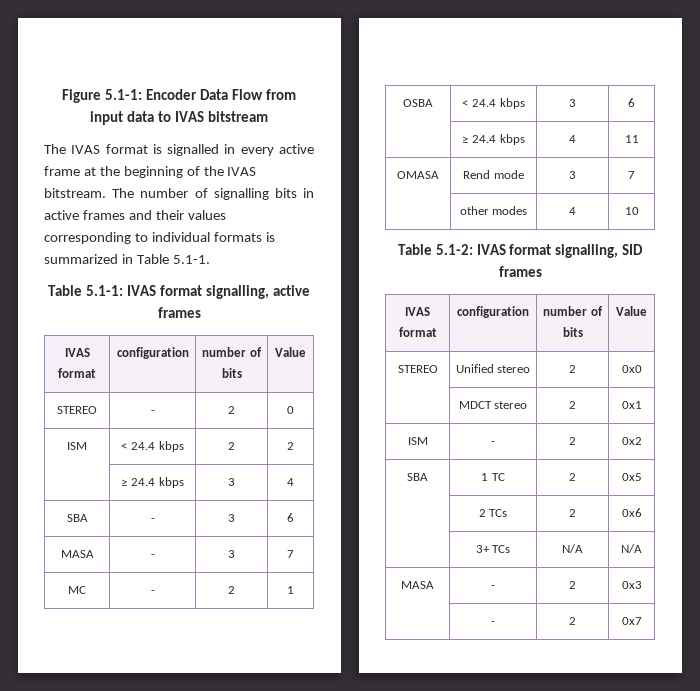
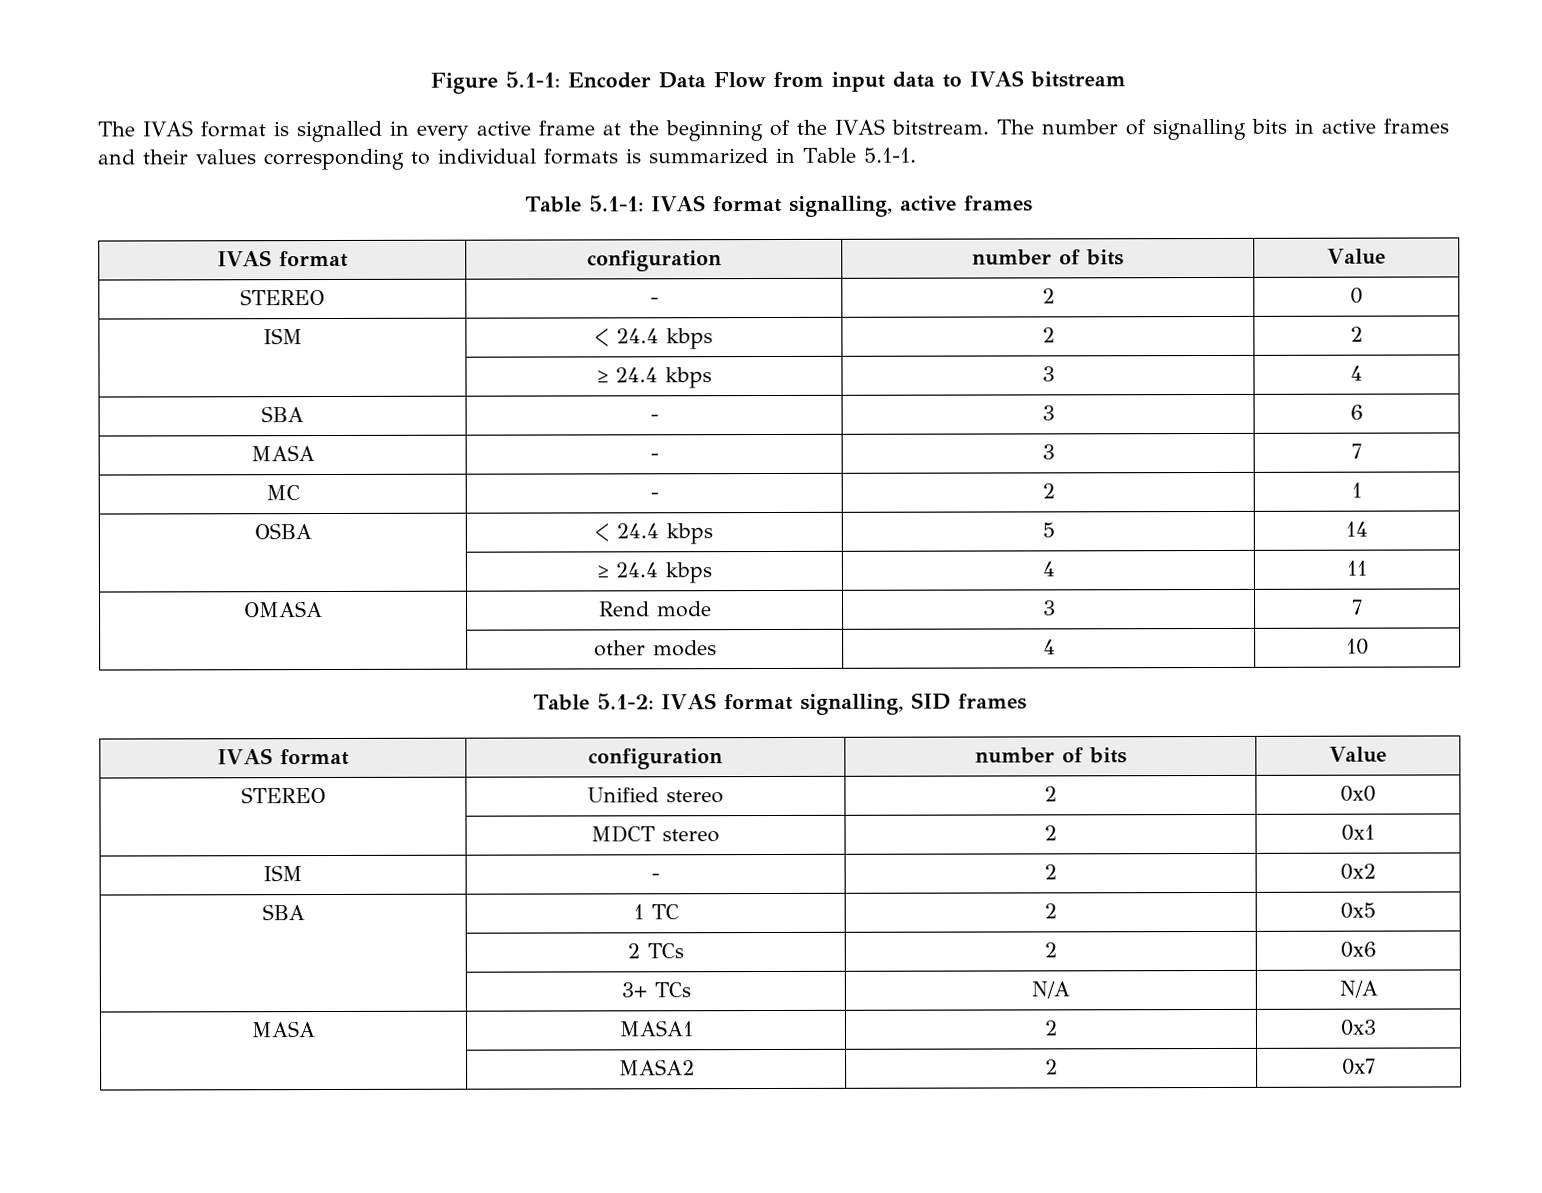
[569,99,576,107] [628,98,635,107] 3 | 6 -> [1041,522,1055,538] [1345,521,1369,537] 5 | 14
[491,585,495,589] - -> [618,1020,693,1037] MASA1
[491,621,495,625] - -> [618,1059,695,1076] MASA2

